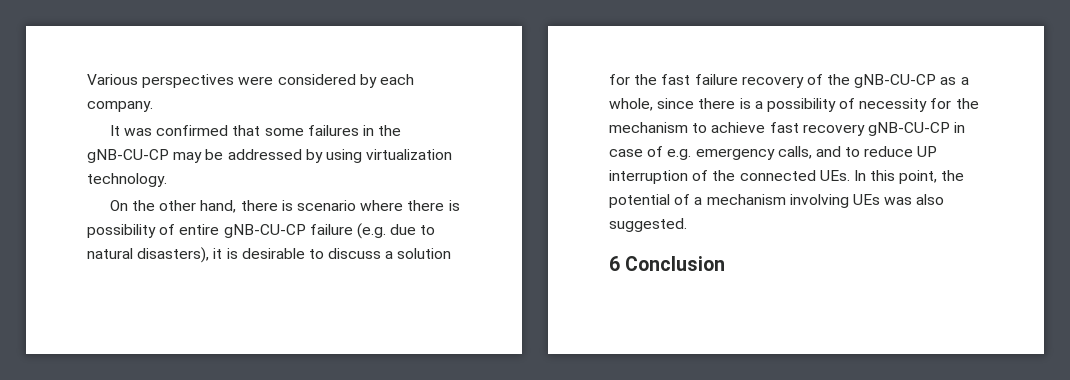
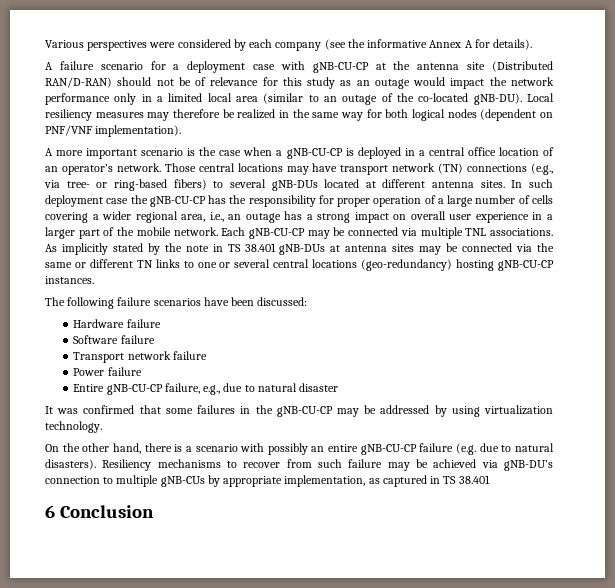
[87,101,153,112] company. -> [275,39,533,51] [45,61,554,73] [45,77,554,89] [45,93,554,105] [45,109,554,121] [45,125,182,137] [45,147,554,159] [45,163,554,175] [44,179,554,191] [45,195,553,207] [45,211,553,223] [45,227,553,239] [45,243,554,255] [45,259,554,271] [45,276,94,284] [45,297,308,309] [73,319,161,328] [73,335,155,344] [73,351,207,363] [73,367,142,376] [73,383,339,395] company (see the informative Annex A for details). // A failure scenario for a deployment case with gNB-CU-CP at the antenna site (Distributed RAN/D-RAN) should not be of relevance for this study as an outage would impact the network performance only in a limited local area (similar to an outage of the co-located gNB-DU). Local resiliency measures may therefore be realized in the same way for both logical nodes (dependent on PNF/VNF implementation). // A more important scenario is the case when a gNB-CU-CP is deployed in a central office location of an operator’s network. Those central locations may have transport network (TN) connections (e.g., via tree- or ring-based fibers) to several gNB-DUs located at different antenna sites. In such deployment case the gNB-CU-CP has the responsibility for proper operation of a large number of cells covering a wider regional area, i.e., an outage has a strong impact on overall user experience in a larger part of the mobile network. Each gNB-CU-CP may be connected via multiple TNL associations. As implicitly stated by the note in TS 38.401 gNB-DUs at antenna sites may be connected via the same or different TN links to one or several central locations (geo-redundancy) hosting gNB-CU-CP instances. // The following failure scenarios have been discussed: // Hardware failure // Software failure // Transport network failure // Power failure // Entire gNB-CU-CP failure, e.g., due to natural disaster
[296,200,460,211] [87,224,176,238] scenario where there is possibility of -> [185,443,325,455] a scenario with possibly an
[137,247,452,263] [609,74,969,88] [609,98,979,112] [609,122,966,136] [609,146,938,160] [609,170,965,184] [609,194,945,208] [609,218,687,232] disasters), it is desirable to discuss a solution for the fast failure recovery of the gNB-CU-CP as a whole, since there is a possibility of necessity for the mechanism to achieve fast recovery gNB-CU-CP in case of e.g. emergency calls, and to reduce UP interruption of the connected UEs. In this point, the potential of a mechanism involving UEs was also suggested. -> [45,459,553,471] [45,475,490,487] disasters). Resiliency mechanisms to recover from such failure may be achieved via gNB-DU’s connection to multiple gNB-CUs by appropriate implementation, as captured in TS 38.401

